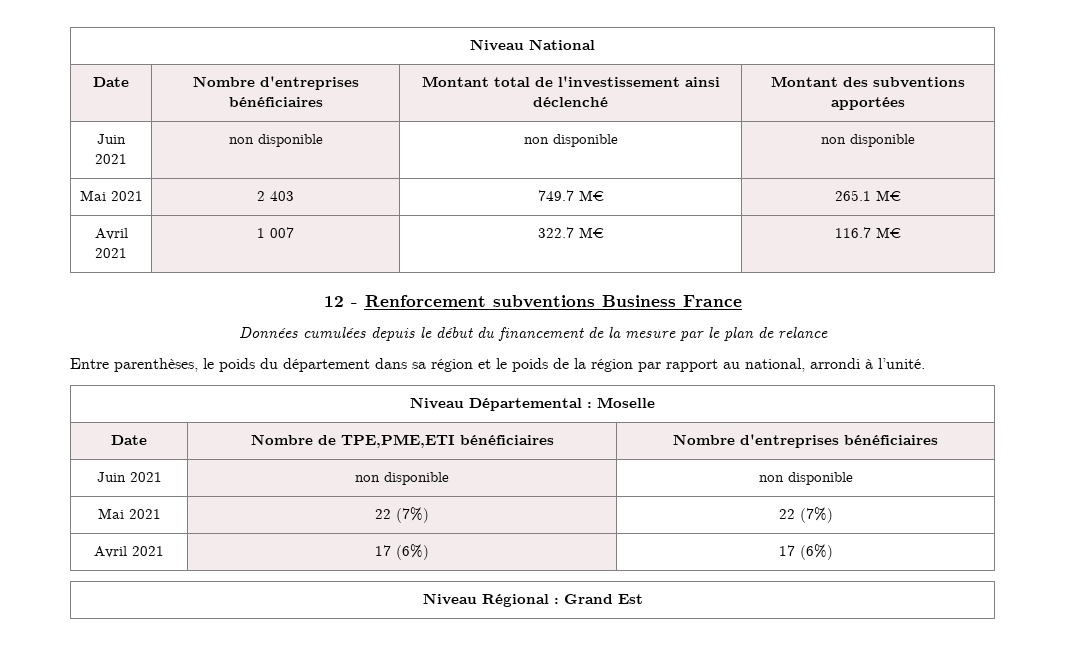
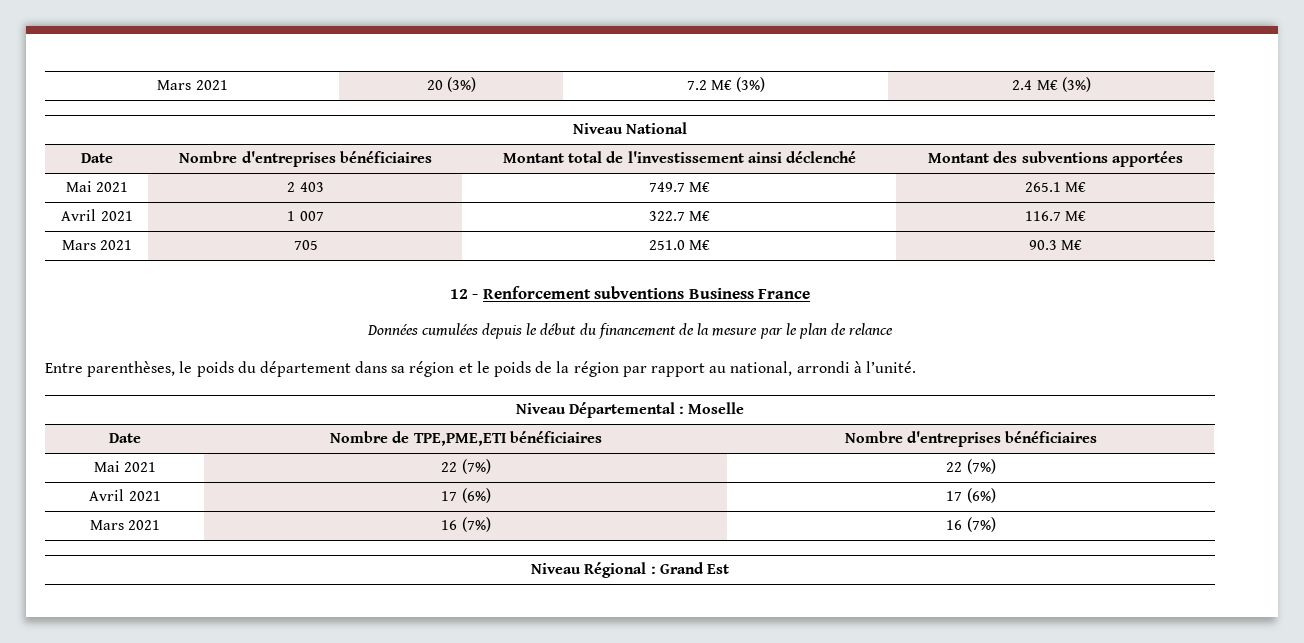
(470, 45) none -> [157,80,228,90] [426,77,477,92] [686,77,766,92] [1012,77,1091,92] Mars 2021 | 20 (3%) | 7.2 M€ (3%) | 2.4 M€ (3%) //
[97,134,126,144] [95,154,127,164] [228,134,323,147] [523,134,618,147] [821,134,915,147] // Juin 2021 | non disponible | non disponible | non disponible -> (1183, 159) none
(901, 232) none -> [61,240,133,250] [293,240,318,250] [648,240,711,250] [1028,240,1083,250] // Mars 2021 | 705 | 251.0 M€ | 90.3 M€
[96,472,162,482] [355,472,449,485] [758,472,853,485] // Juin 2021 | non disponible | non disponible -> (1098, 437) none
(833, 552) none -> [89,520,161,530] [441,517,491,532] [946,517,996,532] // Mars 2021 | 16 (7%) | 16 (7%)

